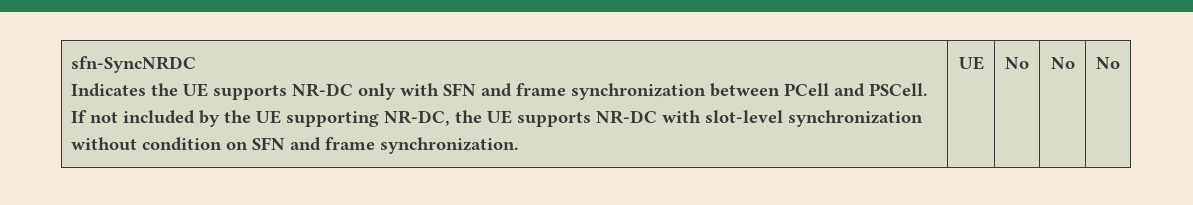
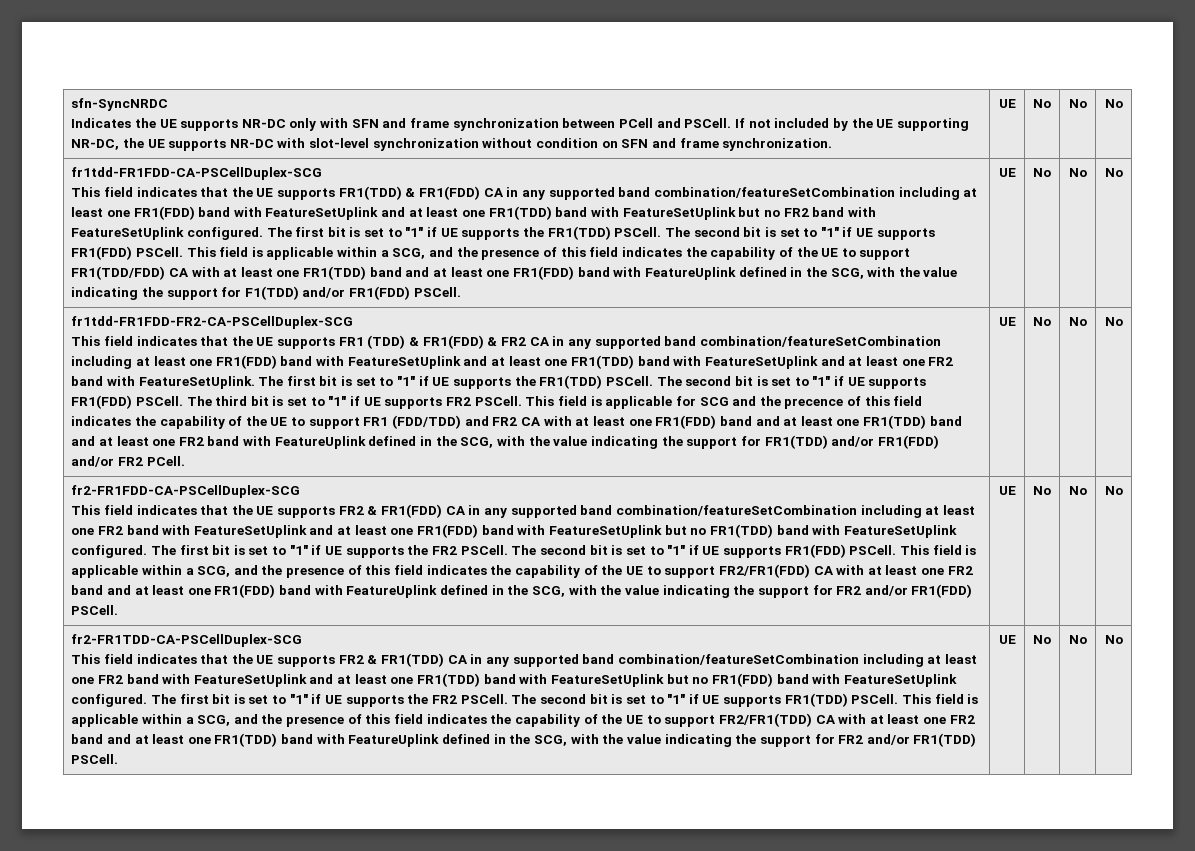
(1120, 63) none -> [71,167,323,180] [71,186,978,200] [71,206,876,220] [71,226,935,240] [71,246,911,260] [71,266,958,280] [71,286,461,300] [998,168,1016,177] [1033,168,1051,177] [1068,168,1087,177] [1104,168,1123,177] [71,316,354,329] [71,335,941,349] [71,355,954,369] [71,375,927,389] [71,395,923,409] [71,415,962,429] [71,435,939,449] [71,456,185,467] [998,317,1016,326] [1033,317,1051,326] [1068,317,1087,326] [1104,317,1123,326] [71,485,301,498] [71,504,975,518] [71,524,957,538] [71,544,977,558] [71,564,973,578] [71,584,973,598] [71,605,119,615] [998,486,1016,495] [1033,486,1051,495] [1068,486,1087,495] [1104,486,1123,495] [71,634,303,647] [71,653,977,667] [71,673,957,687] [71,693,979,707] [71,713,975,727] [71,733,977,747] [71,754,119,764] [998,635,1016,644] [1033,635,1051,644] [1068,635,1087,644] [1104,635,1123,644] // fr1tdd-FR1FDD-CA-PSCellDuplex-SCG // This field indicates that the UE supports FR1(TDD) & FR1(FDD) CA in any supported band combination/featureSetCombination including at least one FR1(FDD) band with FeatureSetUplink and at least one FR1(TDD) band with FeatureSetUplink but no FR2 band with FeatureSetUplink configured. The first bit is set to "1" if UE supports the FR1(TDD) PSCell. The second bit is set to "1" if UE supports FR1(FDD) PSCell. This field is applicable within a SCG, and the presence of this field indicates the capability of the UE to support FR1(TDD/FDD) CA with at least one FR1(TDD) band and at least one FR1(FDD) band with FeatureUplink defined in the SCG, with the value indicating the support for F1(TDD) and/or FR1(FDD) PSCell. | UE | No | No | No // fr1tdd-FR1FDD-FR2-CA-PSCellDuplex-SCG // This field indicates that the UE supports FR1 (TDD) & FR1(FDD) & FR2 CA in any supported band combination/featureSetCombination including at least one FR1(FDD) band with FeatureSetUplink and at least one FR1(TDD) band with FeatureSetUplink and at least one FR2 band with FeatureSetUplink. The first bit is set to "1" if UE supports the FR1(TDD) PSCell. The second bit is set to "1" if UE supports FR1(FDD) PSCell. The third bit is set to "1" if UE supports FR2 PSCell. This field is applicable for SCG and the precence of this field indicates the capability of the UE to support FR1 (FDD/TDD) and FR2 CA with at least one FR1(FDD) band and at least one FR1(TDD) band and at least one FR2 band with FeatureUplink defined in the SCG, with the value indicating the support for FR1(TDD) and/or FR1(FDD) and/or FR2 PCell. | UE | No | No | No // fr2-FR1FDD-CA-PSCellDuplex-SCG // This field indicates that the UE supports FR2 & FR1(FDD) CA in any supported band combination/featureSetCombination including at least one FR2 band with FeatureSetUplink and at least one FR1(FDD) band with FeatureSetUplink but no FR1(TDD) band with FeatureSetUplink configured. The first bit is set to "1" if UE supports the FR2 PSCell. The second bit is set to "1" if UE supports FR1(FDD) PSCell. This field is applicable within a SCG, and the presence of this field indicates the capability of the UE to support FR2/FR1(FDD) CA with at least one FR2 band and at least one FR1(FDD) band with FeatureUplink defined in the SCG, with the value indicating the support for FR2 and/or FR1(FDD) PSCell. | UE | No | No | No // fr2-FR1TDD-CA-PSCellDuplex-SCG // This field indicates that the UE supports FR2 & FR1(TDD) CA in any supported band combination/featureSetCombination including at least one FR2 band with FeatureSetUplink and at least one FR1(TDD) band with FeatureSetUplink but no FR1(FDD) band with FeatureSetUplink configured. The first bit is set to "1" if UE supports the FR2 PSCell. The second bit is set to "1" if UE supports FR1(TDD) PSCell. This field is applicable within a SCG, and the presence of this field indicates the capability of the UE to support FR2/FR1(TDD) CA with at least one FR2 band and at least one FR1(TDD) band with FeatureUplink defined in the SCG, with the value indicating the support for FR2 and/or FR1(TDD) PSCell. | UE | No | No | No

